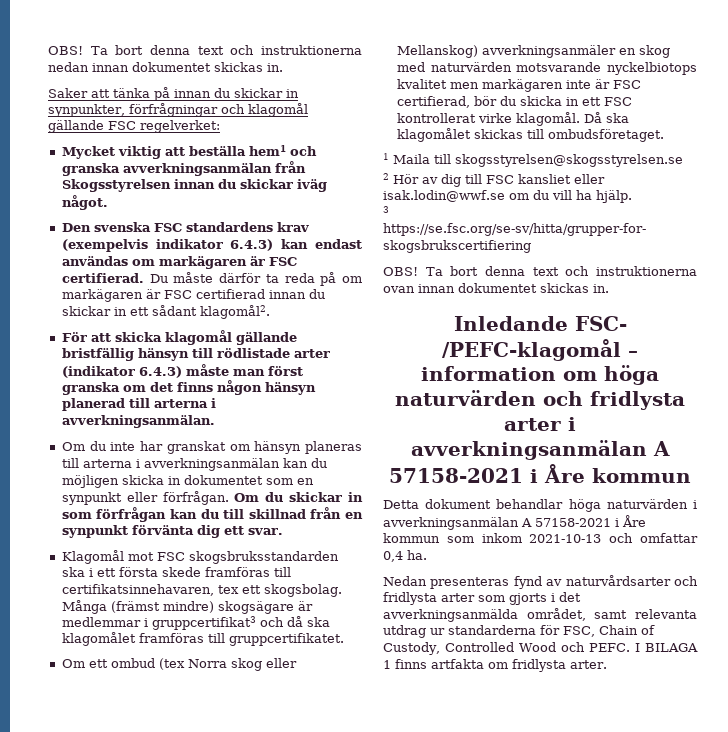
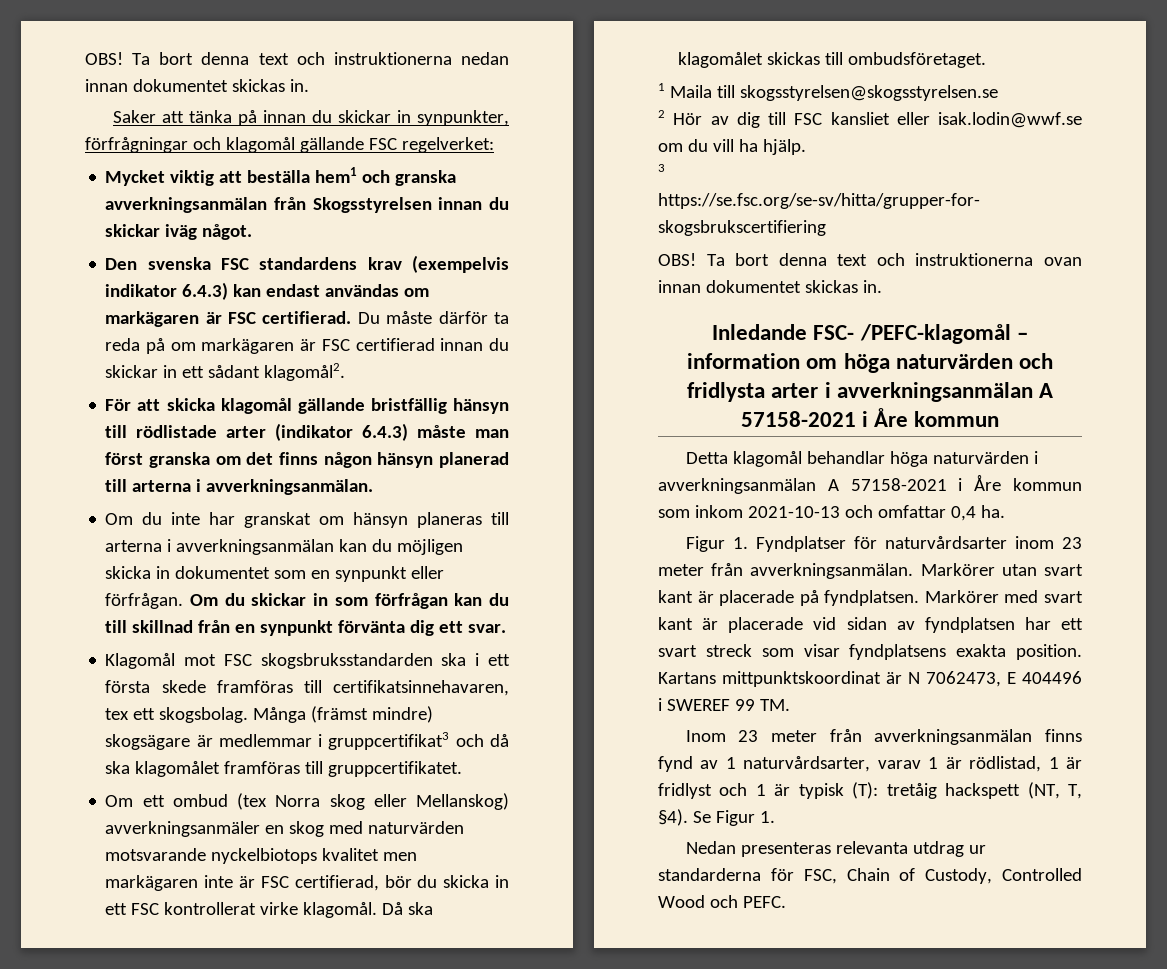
[425,499,492,509] dokument -> [732,451,802,467] klagomål
[383,575,698,589] [383,592,581,605] [383,608,628,622] Nedan presenteras fynd av naturvårdsarter och fridlysta arter som gjorts i det avverkningsanmälda området, samt -> [685,536,1082,552] [658,563,1083,579] [658,590,1083,606] [658,617,1083,633] [658,644,1082,660] [658,671,1082,687] [658,698,790,711] [685,729,1082,745] [658,756,1082,772] [658,782,1082,799] [658,809,775,826] [685,841,831,857] Figur 1. Fyndplatser för naturvårdsarter inom 23 meter från avverkningsanmälan. Markörer utan svart kant är placerade på fyndplatsen. Markörer med svart kant är placerade vid sidan av fyndplatsen har ett svart streck som visar fyndplatsens exakta position. Kartans mittpunktskoordinat är N 7062473, E 404496 i SWEREF 99 TM. // Inom 23 meter från avverkningsanmälan finns fynd av 1 naturvårdsarter, varav 1 är rödlistad, 1 är fridlyst och 1 är typisk (T): tretåig hackspett (NT, T, §4). Se Figur 1. // Nedan presenteras
[634,643,698,652] [383,659,607,672] I BILAGA 1 finns artfakta om fridlysta arter. -> (786, 902) none

